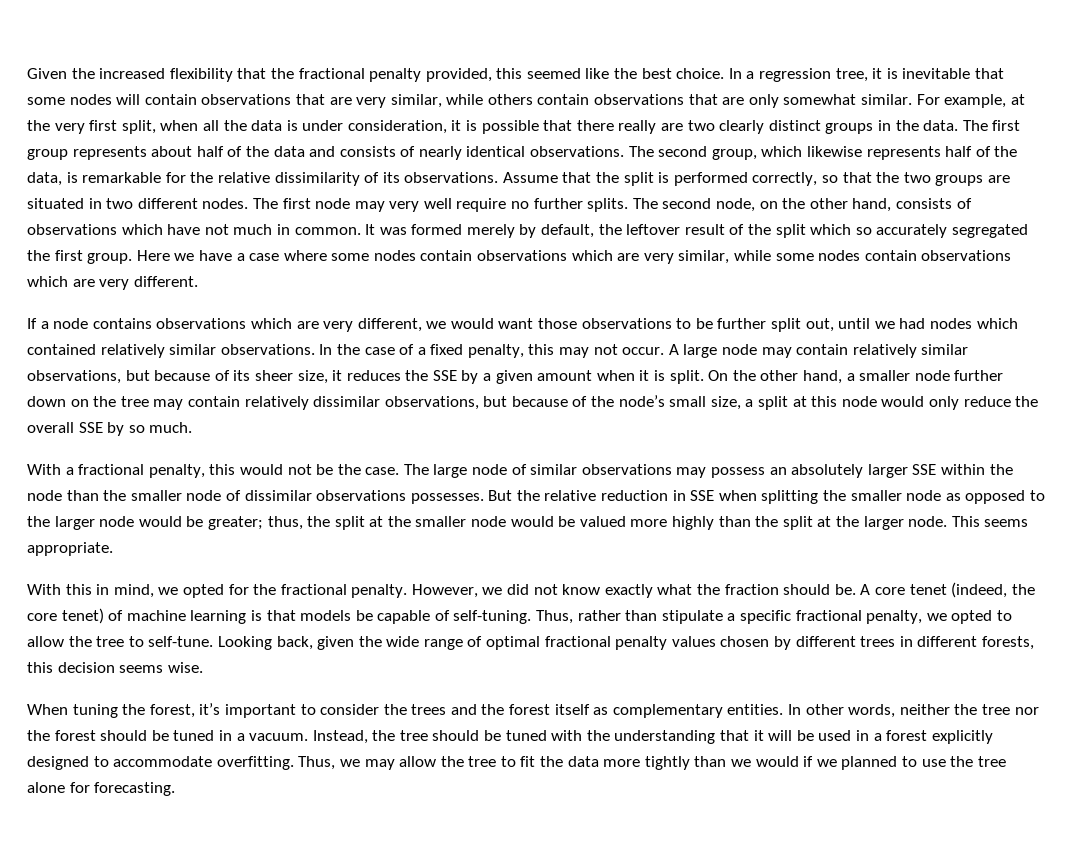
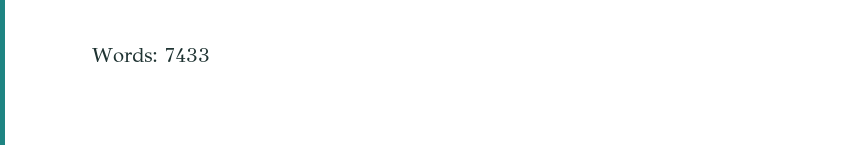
[27,68,1004,82] [27,94,1025,108] [27,120,1021,134] [27,146,1018,160] [27,172,1010,186] [27,198,972,212] [27,224,1028,238] [27,250,1012,264] [27,276,198,290] [27,318,1018,332] [27,344,969,358] [27,370,1004,384] [27,395,1039,410] [27,422,193,436] [27,464,1013,478] [27,490,1045,504] [27,516,1029,530] [27,542,113,556] [27,582,1035,598] [27,608,1012,624] [27,636,1034,650] [27,662,203,673] [27,703,1039,718] [27,730,993,744] [27,756,1006,770] [27,782,176,796] Given the increased flexibility that the fractional penalty provided, this seemed like the best choice. In a regression tree, it is inevitable that some nodes will contain observations that are very similar, while others contain observations that are only somewhat similar. For example, at the very first split, when all the data is under consideration, it is possible that there really are two clearly distinct groups in the data. The first group represents about half of the data and consists of nearly identical observations. The second group, which likewise represents half of the data, is remarkable for the relative dissimilarity of its observations. Assume that the split is performed correctly, so that the two groups are situated in two different nodes. The first node may very well require no further splits. The second node, on the other hand, consists of observations which have not much in common. It was formed merely by default, the leftover result of the split which so accurately segregated the first group. Here we have a case where some nodes contain observations which are very similar, while some nodes contain observations which are very different. // If a node contains observations which are very different, we would want those observations to be further split out, until we had nodes which contained relatively similar observations. In the case of a fixed penalty, this may not occur. A large node may contain relatively similar observations, but because of its sheer size, it reduces the SSE by a given amount when it is split. On the other hand, a smaller node further down on the tree may contain relatively dissimilar observations, but because of the node’s small size, a split at this node would only reduce the overall SSE by so much. // With a fractional penalty, this would not be the case. The large node of similar observations may possess an absolutely larger SSE within the node than the smaller node of dissimilar observations possesses. But the relative reduction in SSE when splitting the smaller node as opposed to the larger node would be greater; thus, the split at the smaller node would be valued more highly than the split at the larger node. This seems appropriate. // With this in mind, we opted for the fractional penalty. However, we did not know exactly what the fraction should be. A core tenet (indeed, the core tenet) of machine learning is that models be capable of self-tuning. Thus, rather than stipulate a specific fractional penalty, we opted to allow the tree to self-tune. Looking back, given the wide range of optimal fractional penalty values chosen by different trees in different forests, this decision seems wise. // When tuning the forest, it’s important to consider the trees and the forest itself as complementary entities. In other words, neither the tree nor the forest should be tuned in a vacuum. Instead, the tree should be tuned with the understanding that it will be used in a forest explicitly designed to accommodate overfitting. Thus, we may allow the tree to fit the data more tightly than we would if we planned to use the tree alone for forecasting. -> [92,48,210,63] Words: 7433

